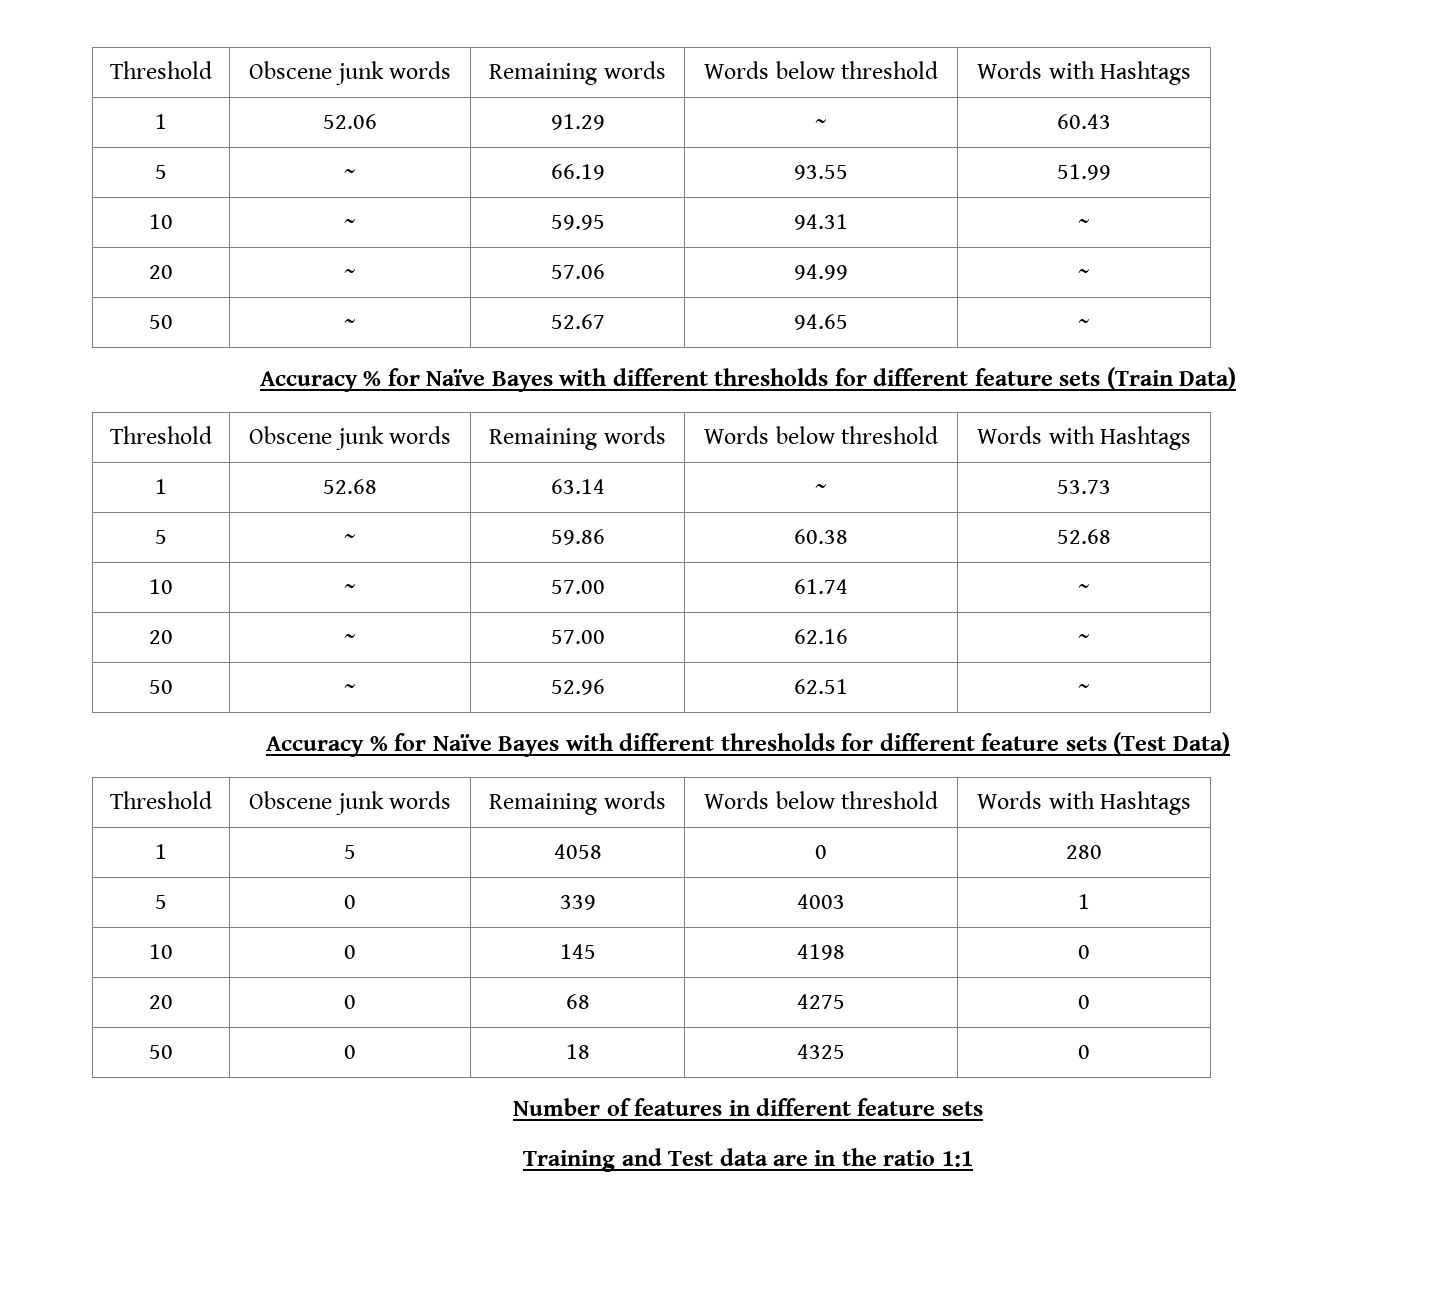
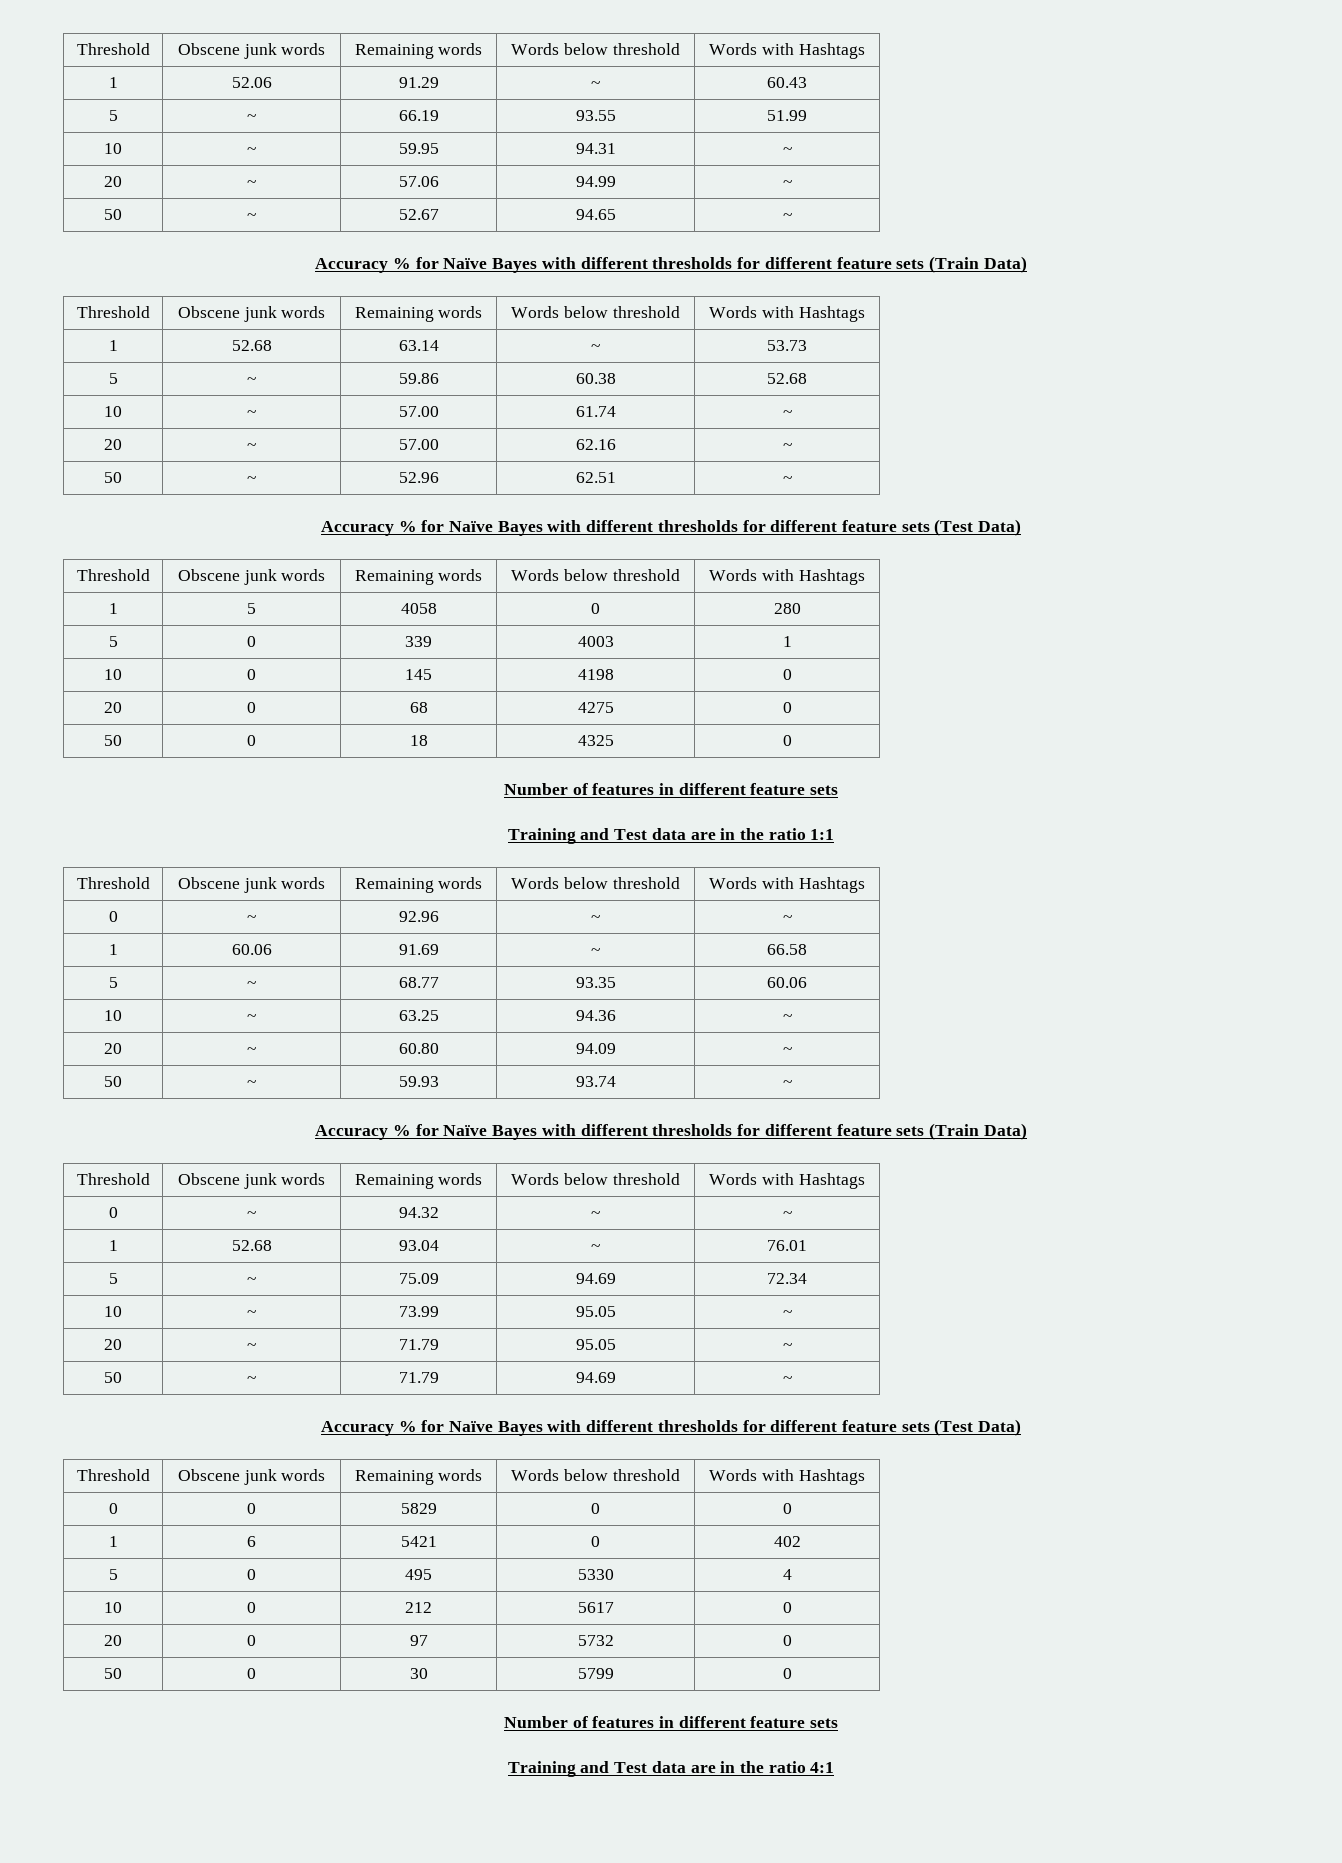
(973, 1159) none -> [76,877,150,889] [177,877,326,893] [354,877,483,893] [511,877,680,889] [709,877,865,893] [108,911,118,922] [246,915,256,922] [398,911,439,922] [591,915,600,922] [782,915,792,922] [108,944,118,955] [231,944,272,955] [398,944,439,955] [591,948,600,955] [767,944,807,955] [108,977,118,988] [246,981,256,988] [398,977,439,988] [575,977,616,988] [767,977,807,988] [104,1010,122,1021] [246,1014,256,1021] [398,1010,439,1021] [575,1010,616,1021] [782,1014,792,1021] [104,1043,122,1054] [246,1047,256,1054] [398,1043,439,1054] [575,1043,616,1054] [782,1047,792,1054] [104,1076,122,1087] [246,1080,256,1087] [398,1076,439,1087] [575,1076,616,1087] [782,1080,792,1087] [315,1123,1027,1140] [76,1173,150,1185] [177,1173,326,1189] [354,1173,483,1189] [511,1173,680,1185] [709,1173,865,1189] [108,1207,118,1218] [246,1211,256,1218] [398,1207,439,1218] [591,1211,600,1218] [782,1211,792,1218] [108,1240,118,1251] [231,1240,272,1251] [398,1240,439,1251] [591,1244,600,1251] [767,1240,807,1251] [108,1273,118,1284] [246,1277,256,1284] [398,1273,439,1284] [575,1273,616,1284] [767,1273,807,1284] [104,1306,122,1317] [246,1310,256,1317] [398,1306,439,1317] [575,1306,616,1317] [782,1310,792,1317] [104,1339,122,1350] [246,1343,256,1350] [398,1339,439,1350] [575,1339,616,1350] [782,1343,792,1350] [104,1372,122,1383] [246,1376,256,1383] [398,1372,439,1383] [575,1372,616,1383] [782,1376,792,1383] [320,1419,1022,1436] [76,1469,150,1481] [177,1469,326,1485] [354,1469,483,1485] [511,1469,680,1481] [709,1469,865,1485] [108,1503,118,1514] [246,1503,256,1514] [400,1503,437,1514] [591,1503,600,1514] [782,1503,792,1514] [108,1536,118,1547] [246,1536,256,1547] [400,1536,437,1547] [591,1536,600,1547] [773,1536,801,1547] [108,1569,118,1580] [246,1569,256,1580] [405,1569,432,1580] [577,1569,614,1580] [782,1569,792,1580] [104,1602,122,1613] [246,1602,256,1613] [405,1602,432,1613] [577,1602,614,1613] [782,1602,792,1613] [104,1635,122,1646] [246,1635,256,1646] [409,1635,428,1646] [577,1635,614,1646] [782,1635,792,1646] [104,1668,122,1679] [246,1668,256,1679] [409,1668,428,1679] [577,1668,614,1679] [782,1668,792,1679] [503,1716,839,1728] [507,1761,835,1777] // Threshold | Obscene junk words | Remaining words | Words below threshold | Words with Hashtags // 0 | ~ | 92.96 | ~ | ~ // 1 | 60.06 | 91.69 | ~ | 66.58 // 5 | ~ | 68.77 | 93.35 | 60.06 // 10 | ~ | 63.25 | 94.36 | ~ // 20 | ~ | 60.80 | 94.09 | ~ // 50 | ~ | 59.93 | 93.74 | ~ // Accuracy % for Naïve Bayes with different thresholds for different feature sets (Train Data) // Threshold | Obscene junk words | Remaining words | Words below threshold | Words with Hashtags // 0 | ~ | 94.32 | ~ | ~ // 1 | 52.68 | 93.04 | ~ | 76.01 // 5 | ~ | 75.09 | 94.69 | 72.34 // 10 | ~ | 73.99 | 95.05 | ~ // 20 | ~ | 71.79 | 95.05 | ~ // 50 | ~ | 71.79 | 94.69 | ~ // Accuracy % for Naïve Bayes with different thresholds for different feature sets (Test Data) // Threshold | Obscene junk words | Remaining words | Words below threshold | Words with Hashtags // 0 | 0 | 5829 | 0 | 0 // 1 | 6 | 5421 | 0 | 402 // 5 | 0 | 495 | 5330 | 4 // 10 | 0 | 212 | 5617 | 0 // 20 | 0 | 97 | 5732 | 0 // 50 | 0 | 30 | 5799 | 0 // Number of features in different feature sets // Training and Test data are in the ratio 4:1

